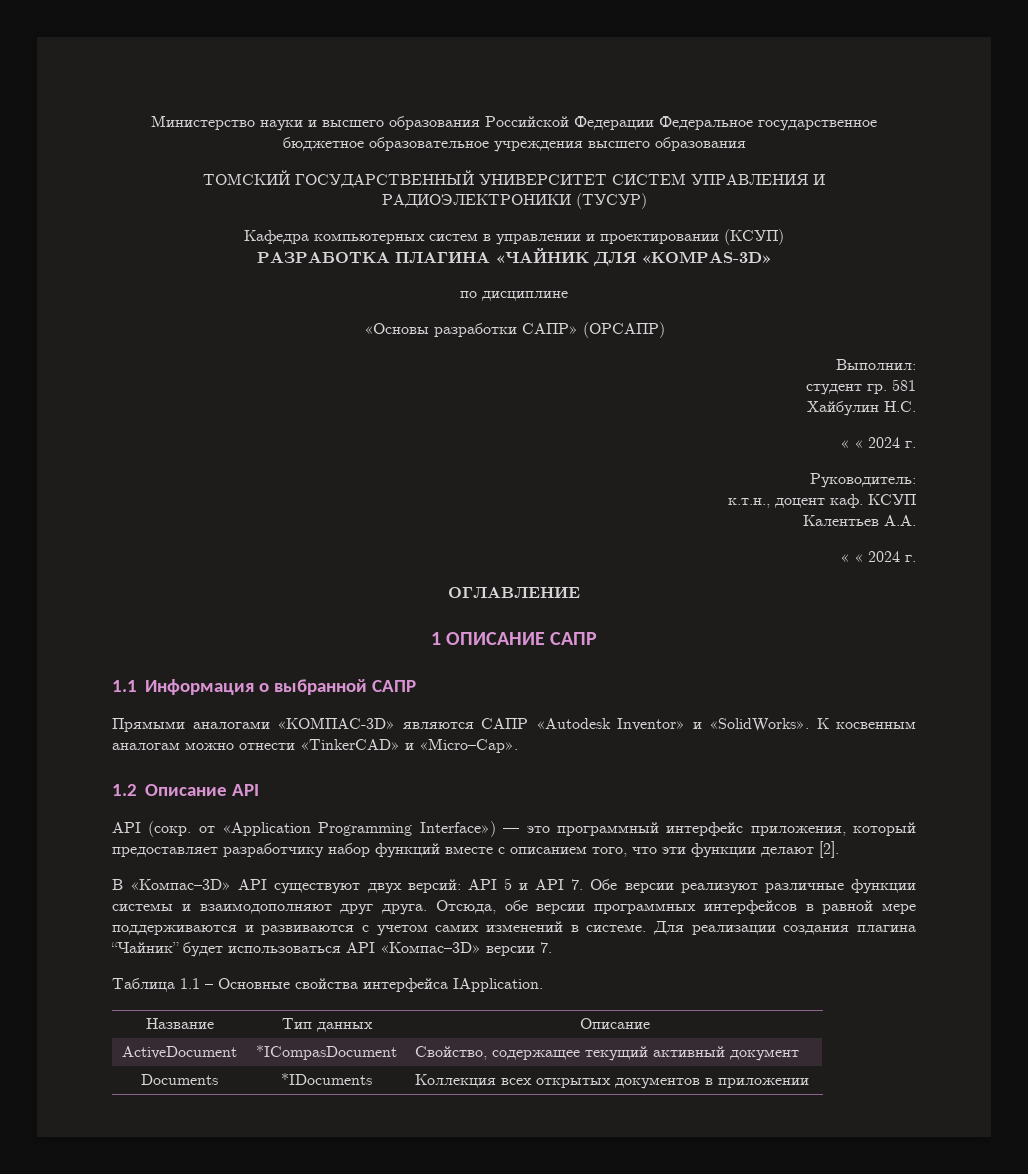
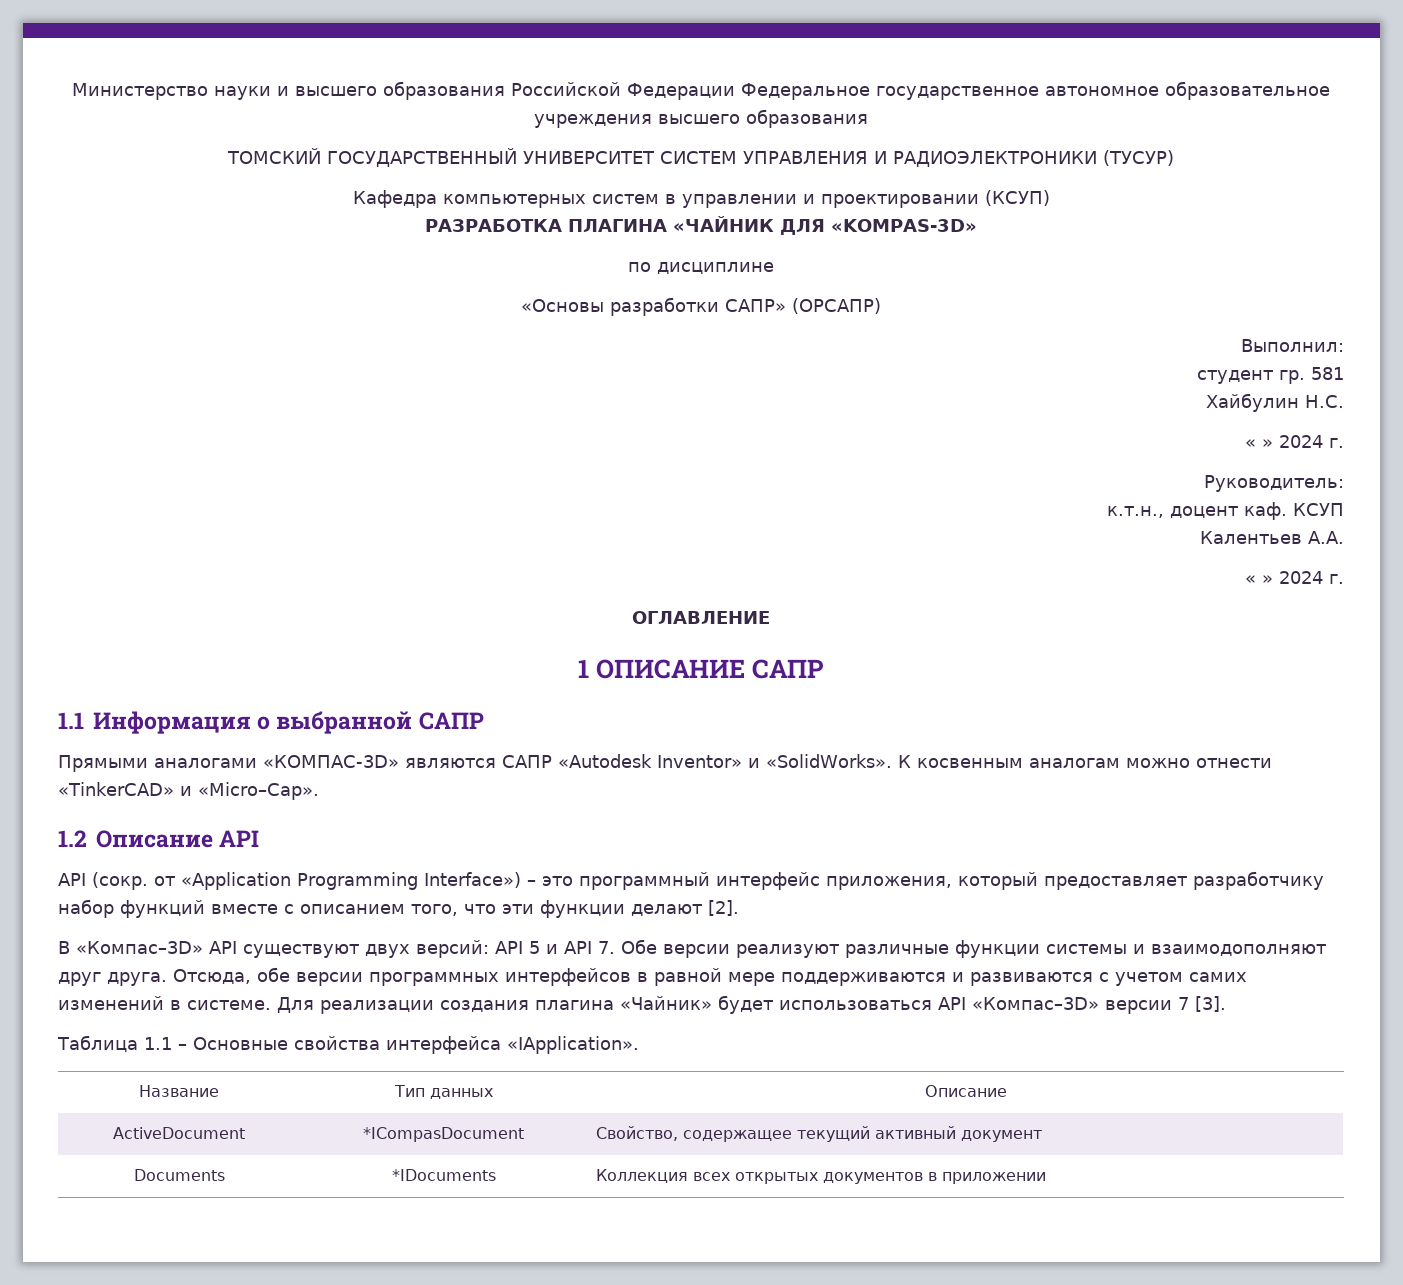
[282,137,364,151] бюджетное -> [1045,86,1159,96] автономное
[854,440,863,448] « -> [1262,439,1273,448] »
[854,554,863,562] « -> [1262,575,1273,584] »
[503,828,520,833] — -> [527,880,536,886] –
[111,942,179,953] “Чайник” -> [620,996,712,1010] «Чайник»
[540,942,552,953] 7. -> [1178,996,1226,1012] 7 [3].
[453,978,543,992] IApplication. -> [507,1036,639,1054] «IApplication».

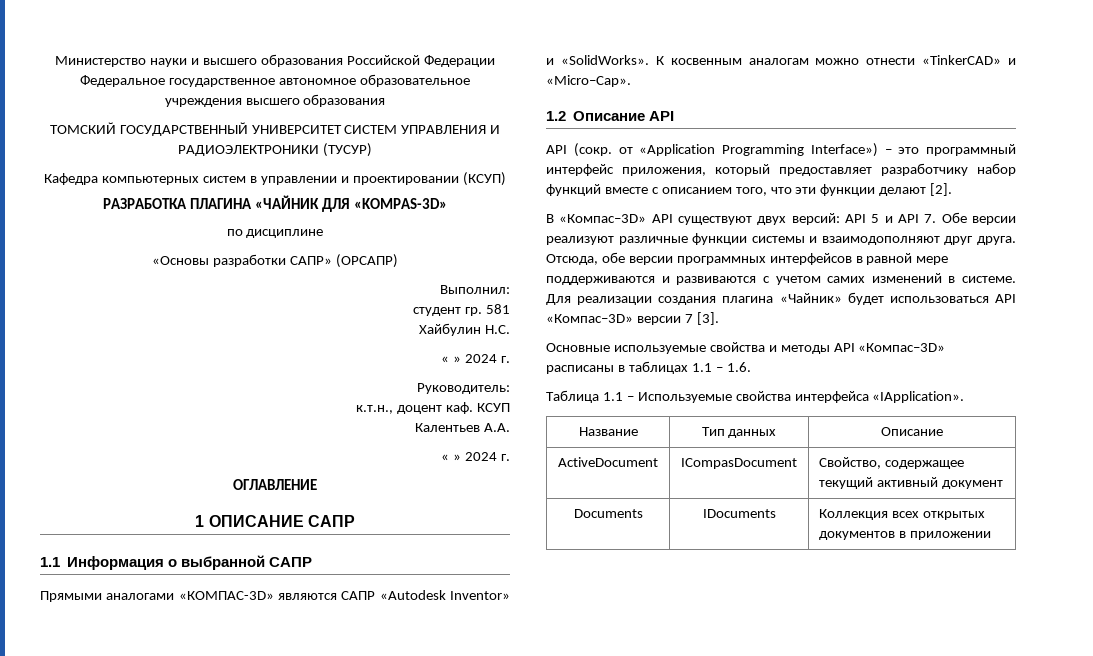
(1226, 1004) none -> [546,342,946,354] [546,361,751,374] // Основные используемые свойства и методы API «Компас–3D» расписаны в таблицах 1.1 – 1.6.
[193,1037,288,1050] Основные -> [637,392,732,403] Используемые
[363,1127,524,1142] *ICompasDocument -> [681,458,797,469] ICompasDocument
[391,1169,496,1181] *IDocuments -> [702,509,776,518] IDocuments

